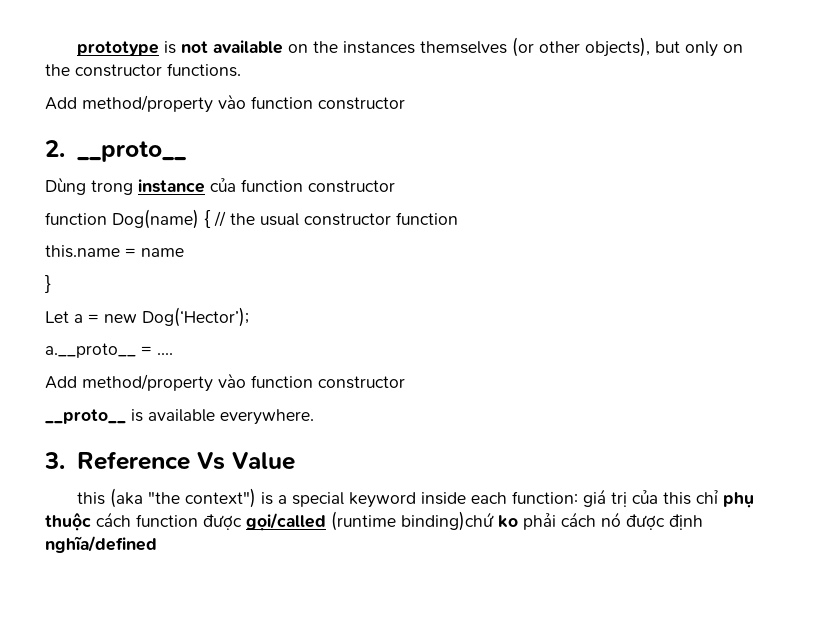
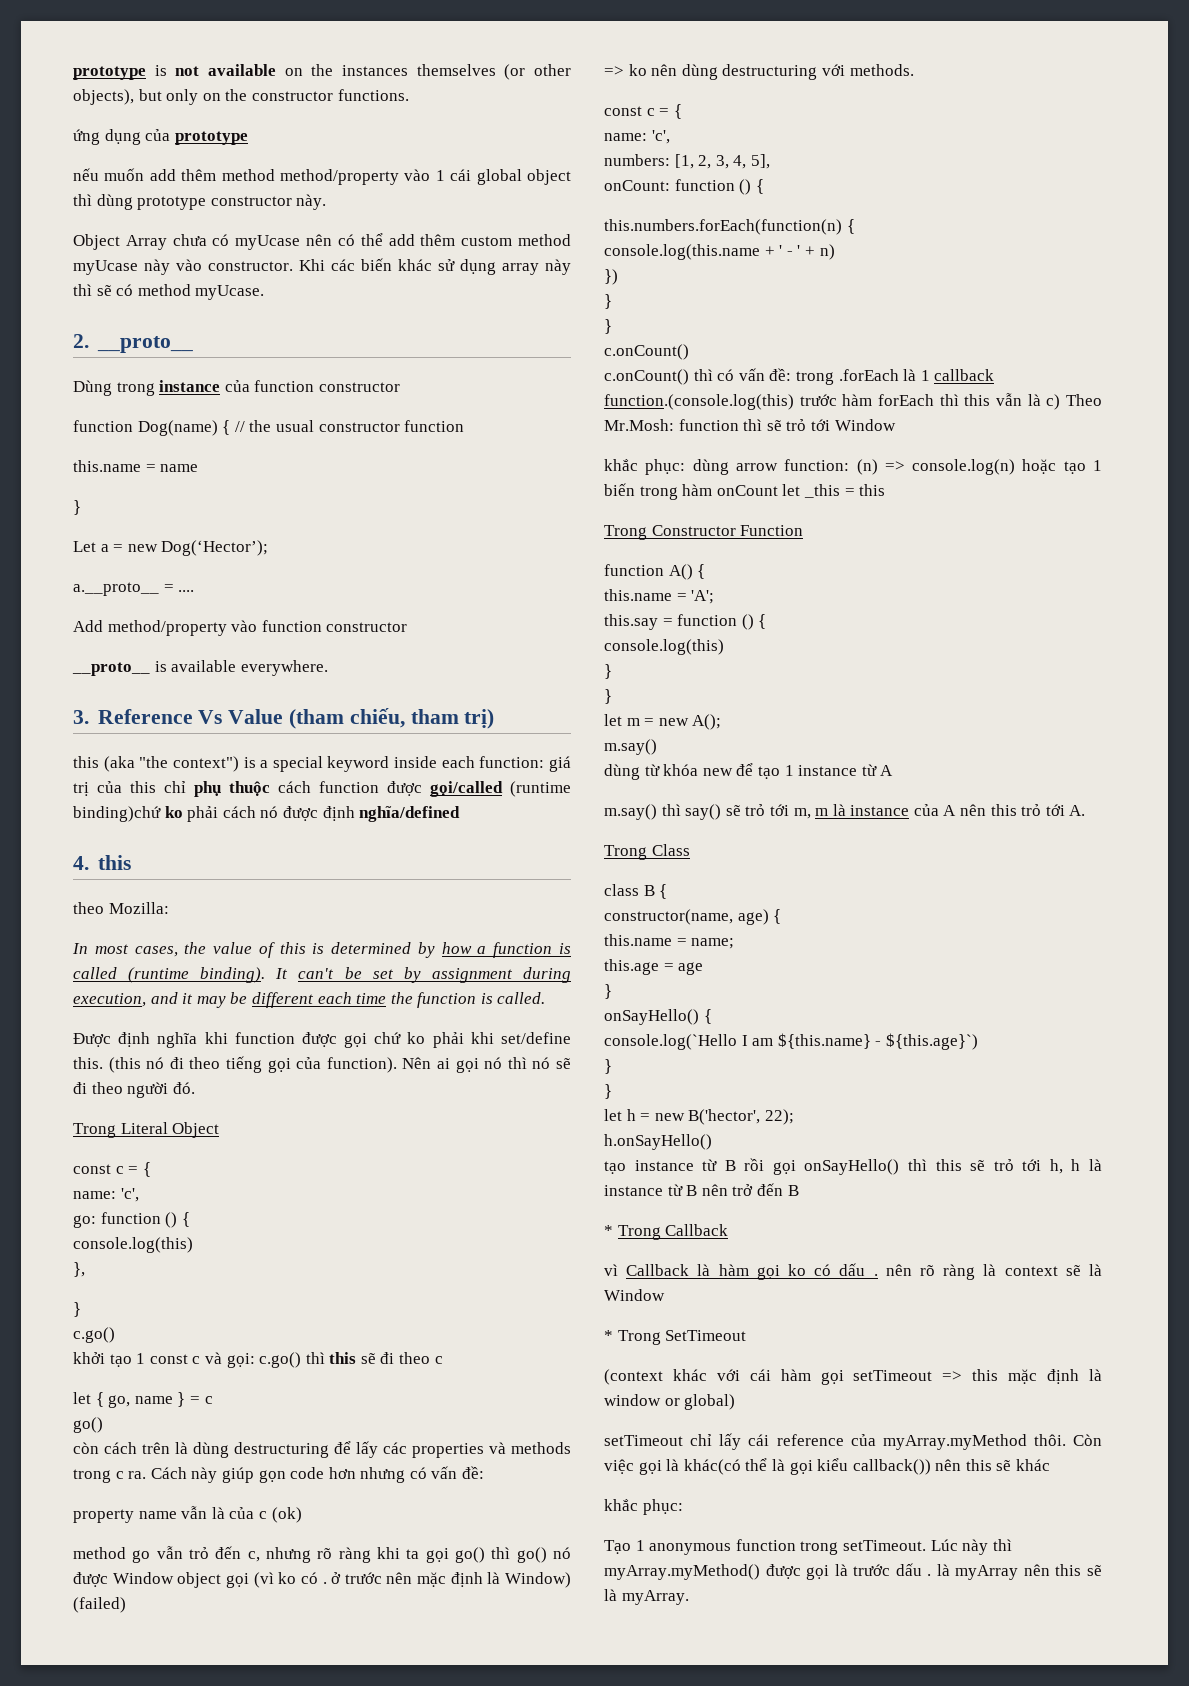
[45,94,405,113] Add method/property vào function constructor -> [73,129,248,145] [73,168,571,185] [73,194,327,210] [73,233,571,250] [73,258,571,275] [73,284,265,300] ứng dụng của prototype // nếu muốn add thêm method method/property vào 1 cái global object thì dùng prototype constructor này. // Object Array chưa có myUcase nên có thể add thêm custom method myUcase này vào constructor. Khi các biến khác sử dụng array này thì sẽ có method myUcase.
(296, 461) none -> [288,708,495,729] (tham chiếu, tham trị)
(157, 544) none -> [73,855,131,870] [73,902,169,914] [72,942,571,958] [73,967,571,983] [73,992,546,1008] [73,1032,571,1048] [73,1056,572,1073] [73,1082,195,1098] [73,1122,220,1138] [73,1162,151,1177] [73,1188,139,1202] [73,1212,190,1228] [73,1237,193,1253] [73,1262,85,1277] [73,1302,81,1317] [73,1327,115,1343] [73,1352,443,1368] [73,1392,213,1408] [73,1417,103,1433] [73,1441,571,1458] [73,1466,485,1483] [73,1506,302,1523] [73,1546,571,1563] [73,1572,572,1588] [73,1597,126,1613] [604,64,914,80] [604,104,682,119] [604,130,670,144] [604,154,770,169] [604,179,764,195] [604,219,855,235] [604,244,835,260] [604,269,618,285] [604,294,612,309] [604,319,612,334] [604,344,689,360] [604,368,995,385] [604,393,1102,410] [604,419,896,431] [604,459,1102,475] [604,483,886,500] [604,525,804,540] [604,564,706,580] [604,589,715,604] [604,614,767,630] [604,639,724,655] [604,664,612,679] [604,689,612,704] [604,714,722,730] [604,739,657,755] [604,763,894,780] [604,804,1086,820] [604,844,690,860] [604,884,668,899] [604,909,782,925] [604,934,735,949] [604,959,704,975] [604,984,612,999] [604,1009,712,1025] [604,1033,978,1050] [604,1059,612,1074] [604,1084,612,1099] [604,1109,794,1125] [604,1134,712,1150] [604,1158,1102,1175] [604,1183,799,1196] [604,1224,729,1240] [604,1263,1102,1280] [604,1289,665,1301] [604,1330,747,1345] [604,1369,1102,1385] [604,1394,736,1410] [604,1433,1102,1450] [604,1458,1051,1475] [604,1499,683,1515] [604,1539,1012,1555] [604,1563,1102,1580] [604,1589,689,1605] // 4. this // theo Mozilla: // In most cases, the value of this is determined by how a function is called (runtime binding). It can't be set by assignment during execution, and it may be different each time the function is called. // Được định nghĩa khi function được gọi chứ ko phải khi set/define this. (this nó đi theo tiếng gọi của function). Nên ai gọi nó thì nó sẽ đi theo người đó. // Trong Literal Object // const c = { // name: 'c', // go: function () { // console.log(this) // }, // } // c.go() // khởi tạo 1 const c và gọi: c.go() thì this sẽ đi theo c // let { go, name } = c // go() // còn cách trên là dùng destructuring để lấy các properties và methods trong c ra. Cách này giúp gọn code hơn nhưng có vấn đề: // property name vẫn là của c (ok) // method go vẫn trỏ đến c, nhưng rõ ràng khi ta gọi go() thì go() nó được Window object gọi (vì ko có . ở trước nên mặc định là Window) (failed) // => ko nên dùng destructuring với methods. // const c = { // name: 'c', // numbers: [1, 2, 3, 4, 5], // onCount: function () { // this.numbers.forEach(function(n) { // console.log(this.name + ' - ' + n) // }) // } // } // c.onCount() // c.onCount() thì có vấn đề: trong .forEach là 1 callback function.(console.log(this) trước hàm forEach thì this vẫn là c) Theo Mr.Mosh: function thì sẽ trỏ tới Window // khắc phục: dùng arrow function: (n) => console.log(n) hoặc tạo 1 biến trong hàm onCount let _this = this // Trong Constructor Function // function A() { // this.name = 'A'; // this.say = function () { // console.log(this) // } // } // let m = new A(); // m.say() // dùng từ khóa new để tạo 1 instance từ A // m.say() thì say() sẽ trỏ tới m, m là instance của A nên this trỏ tới A. // Trong Class // class B { // constructor(name, age) { // this.name = name; // this.age = age // } // onSayHello() { // console.log(`Hello I am ${this.name} - ${this.age}`) // } // } // let h = new B('hector', 22); // h.onSayHello() // tạo instance từ B rồi gọi onSayHello() thì this sẽ trỏ tới h, h là instance từ B nên trở đến B // * Trong Callback // vì Callback là hàm gọi ko có dấu . nên rõ ràng là context sẽ là Window // * Trong SetTimeout // (context khác với cái hàm gọi setTimeout => this mặc định là window or global) // setTimeout chỉ lấy cái reference của myArray.myMethod thôi. Còn việc gọi là khác(có thể là gọi kiểu callback()) nên this sẽ khác // khắc phục: // Tạo 1 anonymous function trong setTimeout. Lúc này thì myArray.myMethod() được gọi là trước dấu . là myArray nên this sẽ là myArray.

